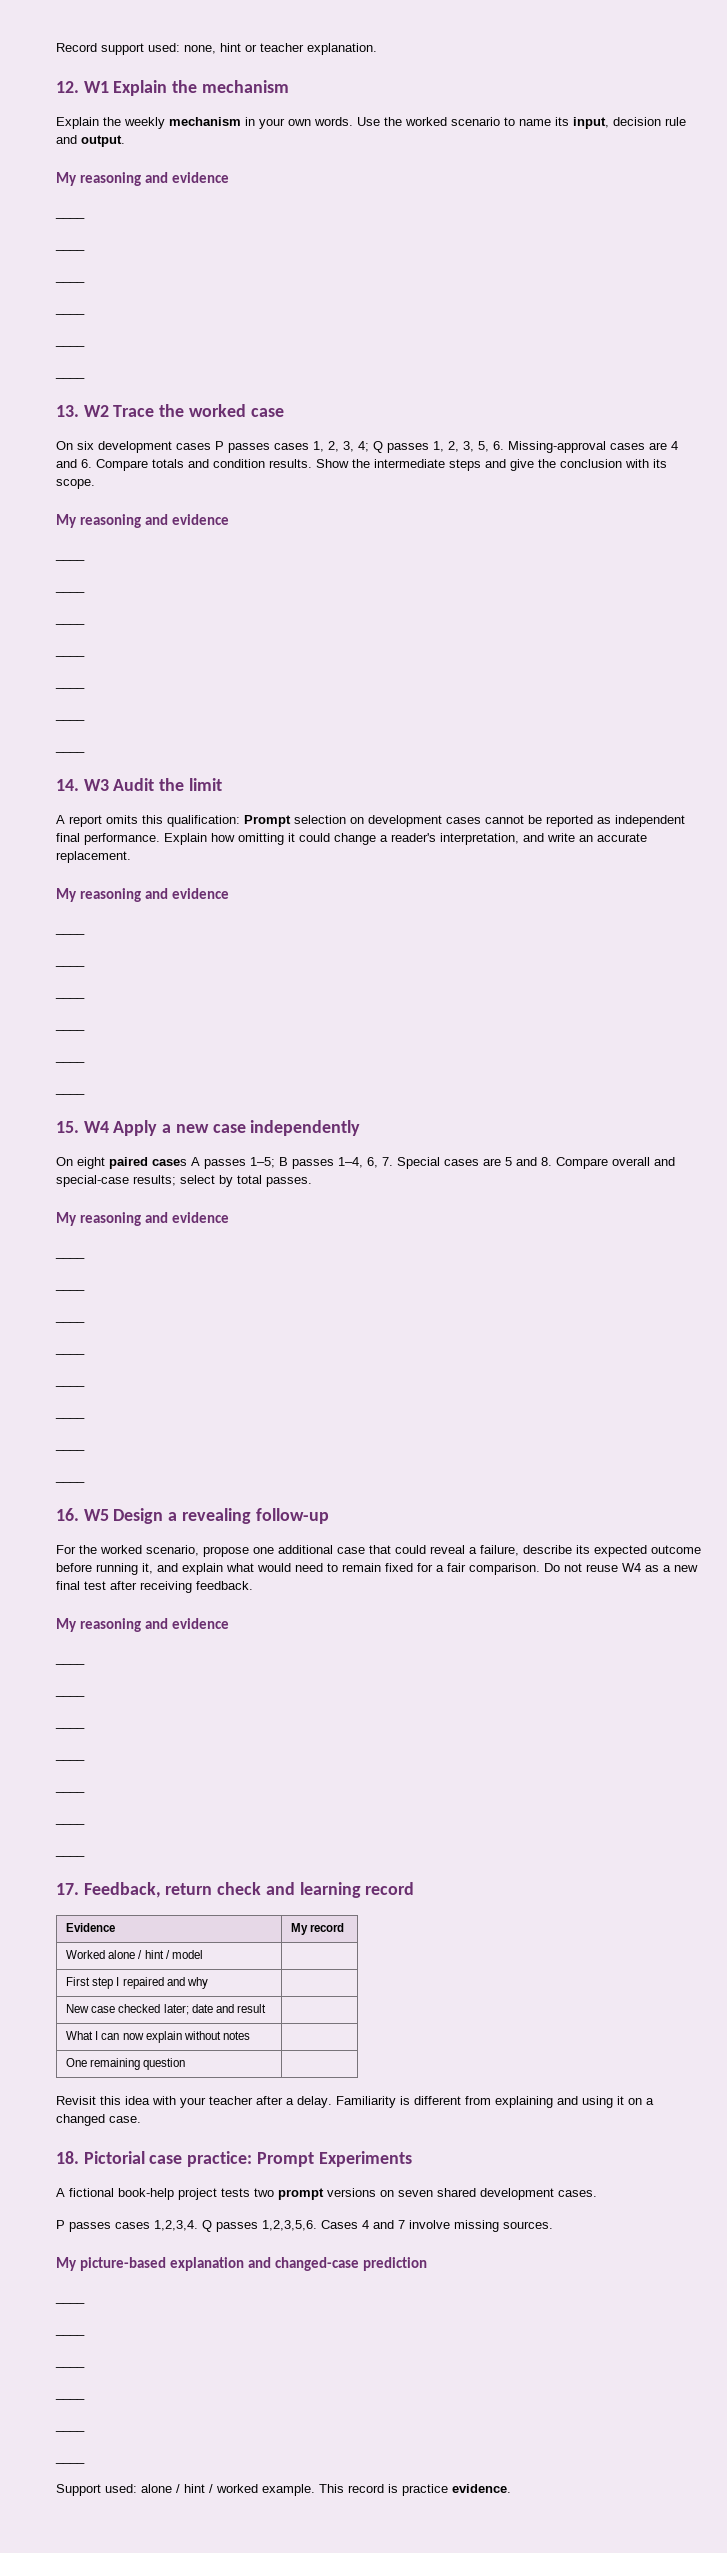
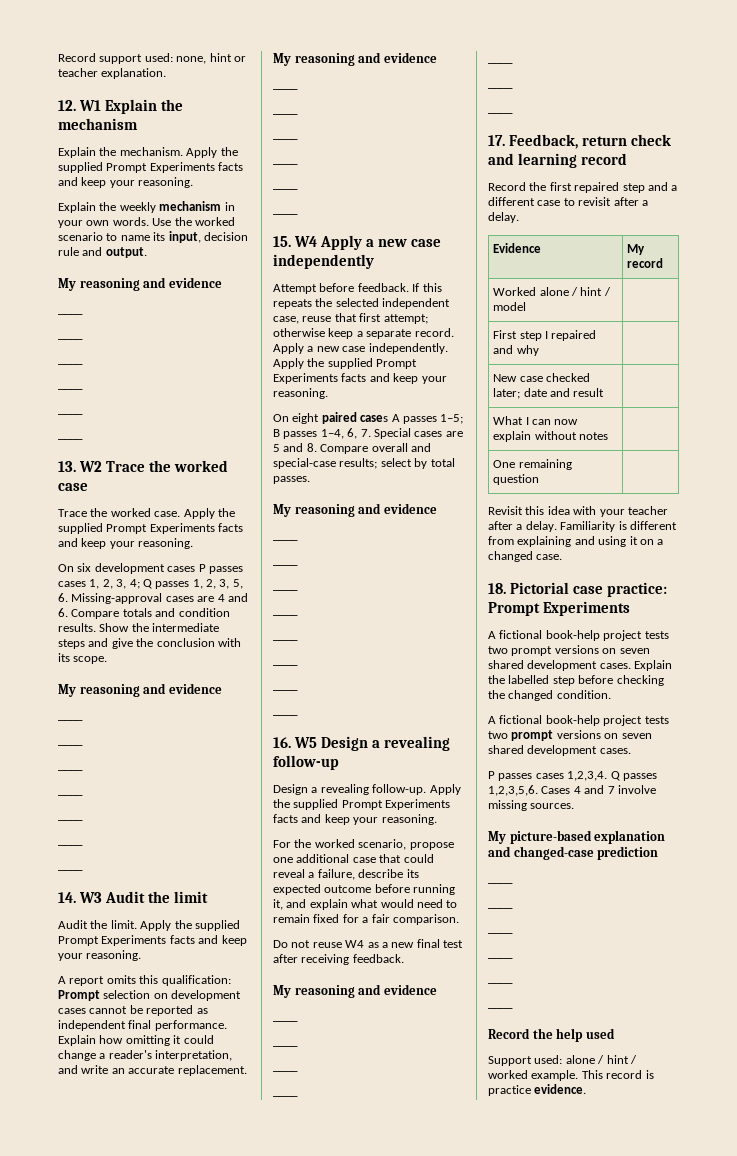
(289, 86) none -> [58,147,238,158] [58,162,244,173] [58,177,194,188] // Explain the mechanism. Apply the supplied Prompt Experiments facts and keep your reasoning.
(284, 412) none -> [58,508,235,519] [58,523,244,534] [58,538,194,549] // Trace the worked case. Apply the supplied Prompt Experiments facts and keep your reasoning.
(222, 784) none -> [58,920,240,931] [58,935,247,946] [58,950,142,961] // Audit the limit. Apply the supplied Prompt Experiments facts and keep your reasoning.
(361, 1128) none -> [273,283,442,294] [273,298,451,309] [273,313,428,324] [273,328,454,339] [273,343,448,354] [273,358,418,369] [273,373,447,384] [273,388,328,399] // Attempt before feedback. If this repeats the selected independent case, reuse that first attempt; otherwise keep a separate record. Apply a new case independently. Apply the supplied Prompt Experiments facts and keep your reasoning.
(329, 1516) none -> [273,784,461,795] [273,799,451,810] [273,814,437,825] // Design a revealing follow-up. Apply the supplied Prompt Experiments facts and keep your reasoning.
(540, 1569) none -> (459, 919) //
(415, 1888) none -> [488,182,678,193] [488,197,648,206] [488,212,519,223] // Record the first repaired step and a different case to revisit after a delay.
(412, 2159) none -> [488,630,669,641] [488,645,650,656] [488,660,673,671] [488,675,664,686] [488,690,611,701] // A fictional book-help project tests two prompt versions on seven shared development cases. Explain the labelled step before checking the changed condition.
(85, 2462) none -> [488,1028,615,1042] // Record the help used

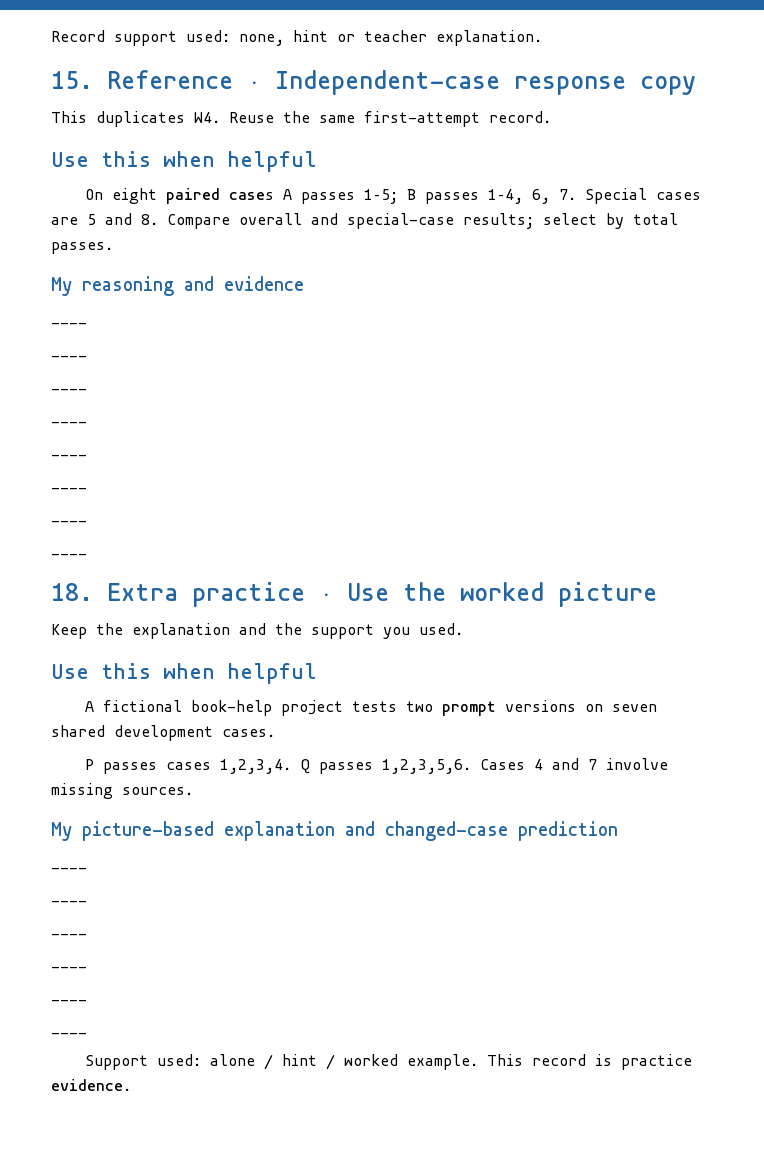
[58,99,184,114] [58,118,138,130] [58,147,238,158] [58,162,244,173] [58,177,194,188] [58,201,235,213] [58,217,235,228] [58,231,248,243] [58,247,147,258] [58,277,222,291] [58,313,83,315] [58,338,83,340] [58,363,83,365] [58,388,83,390] [58,413,83,415] [58,438,83,440] [58,460,229,472] [58,483,88,491] [58,508,235,519] [58,523,244,534] [58,538,194,549] [58,563,243,574] [58,579,243,589] [58,593,248,604] [58,608,230,619] [58,623,220,632] [58,638,241,649] [58,653,108,664] [58,683,222,697] [58,719,83,721] [58,744,83,746] [58,769,83,771] [58,794,83,796] [58,819,83,821] [58,844,83,846] [58,869,83,871] [58,891,209,903] [58,920,240,931] [58,935,247,946] [58,950,142,961] [58,975,231,986] [58,990,242,1001] [58,1005,208,1016] [58,1020,227,1031] [58,1035,214,1046] [58,1050,233,1061] [58,1065,247,1076] [273,52,437,66] [273,88,298,90] [273,113,298,115] [273,138,298,140] [273,163,298,165] [273,188,298,190] [273,213,298,215] [273,235,442,250] [273,254,374,269] [273,283,442,294] [273,298,451,309] [273,313,428,324] [273,328,454,339] [273,343,448,354] [273,358,418,369] [273,373,447,384] [273,388,328,399] 12. W1 Explain the mechanism // Explain the mechanism. Apply the supplied Prompt Experiments facts and keep your reasoning. // Explain the weekly mechanism in your own words. Use the worked scenario to name its input, decision rule and output. // My reasoning and evidence // ____ // ____ // ____ // ____ // ____ // ____ // 13. W2 Trace the worked case // Trace the worked case. Apply the supplied Prompt Experiments facts and keep your reasoning. // On six development cases P passes cases 1, 2, 3, 4; Q passes 1, 2, 3, 5, 6. Missing-approval cases are 4 and 6. Compare totals and condition results. Show the intermediate steps and give the conclusion with its scope. // My reasoning and evidence // ____ // ____ // ____ // ____ // ____ // ____ // ____ // 14. W3 Audit the limit // Audit the limit. Apply the supplied Prompt Experiments facts and keep your reasoning. // A report omits this qualification: Prompt selection on development cases cannot be reported as independent final performance. Explain how omitting it could change a reader's interpretation, and write an accurate replacement. // My reasoning and evidence // ____ // ____ // ____ // ____ // ____ // ____ // 15. W4 Apply a new case independently // Attempt before feedback. If this repeats the selected independent case, reuse that first attempt; otherwise keep a separate record. Apply a new case independently. Apply the supplied Prompt Experiments facts and keep your reasoning. -> [51,70,696,95] [51,111,551,127] [51,151,317,172] 15. Reference · Independent-case response copy // This duplicates W4. Reuse the same first-attempt record. // Use this when helpful
[273,736,451,751] [273,755,339,770] [273,784,461,795] [273,799,451,810] [273,814,437,825] [273,839,454,850] [273,854,434,863] [273,869,419,880] [273,884,456,895] [273,899,458,910] [273,914,459,925] [273,939,463,948] [273,954,404,965] [273,984,437,998] [273,1020,298,1022] [273,1045,298,1047] [273,1070,298,1072] [273,1095,298,1097] [488,62,513,64] [488,87,513,89] [488,112,513,114] [488,134,672,149] [488,153,628,168] [488,182,678,193] [488,197,648,206] [488,212,519,223] [493,243,542,253] [627,244,646,255] [627,258,664,268] [493,287,611,296] [493,302,527,311] [493,330,597,341] [493,345,539,356] [493,373,591,382] [493,388,605,399] [493,416,579,425] [493,431,609,442] [493,459,572,470] [493,474,540,485] [488,506,668,517] [488,521,677,532] [488,536,664,547] [488,551,563,562] [488,582,668,597] [488,601,631,616] [488,630,669,641] [488,645,650,656] [488,660,673,671] [488,675,664,686] [488,690,611,701] 16. W5 Design a revealing follow-up // Design a revealing follow-up. Apply the supplied Prompt Experiments facts and keep your reasoning. // For the worked scenario, propose one additional case that could reveal a failure, describe its expected outcome before running it, and explain what would need to remain fixed for a fair comparison. // Do not reuse W4 as a new final test after receiving feedback. // My reasoning and evidence // ____ // ____ // ____ // ____ // ____ // ____ // ____ // 17. Feedback, return check and learning record // Record the first repaired step and a different case to revisit after a delay. // Evidence | My record // Worked alone / hint / model | // First step I repaired and why | // New case checked later; date and result | // What I can now explain without notes | // One remaining question | // Revisit this idea with your teacher after a delay. Familiarity is different from explaining and using it on a changed case. // 18. Pictorial case practice: Prompt Experiments // A fictional book-help project tests two prompt versions on seven shared development cases. Explain the labelled step before checking the changed condition. -> [51,582,657,607] [51,623,463,639] [51,663,317,684] 18. Extra practice · Use the worked picture // Keep the explanation and the support you used. // Use this when helpful
[488,1028,615,1042] // Record the help used -> (87, 1033) none

